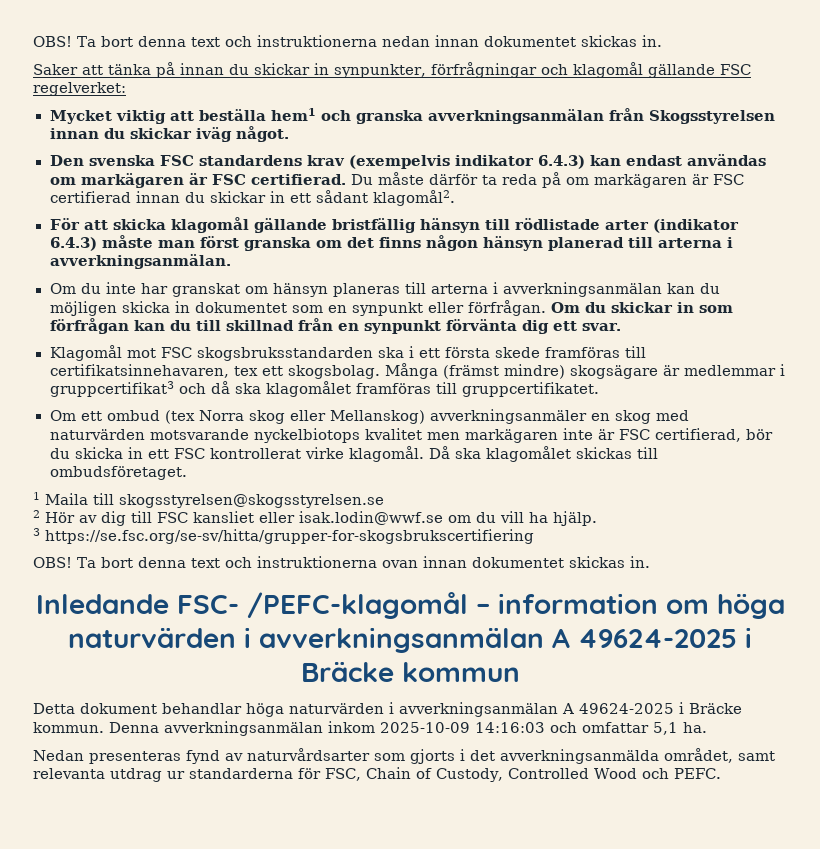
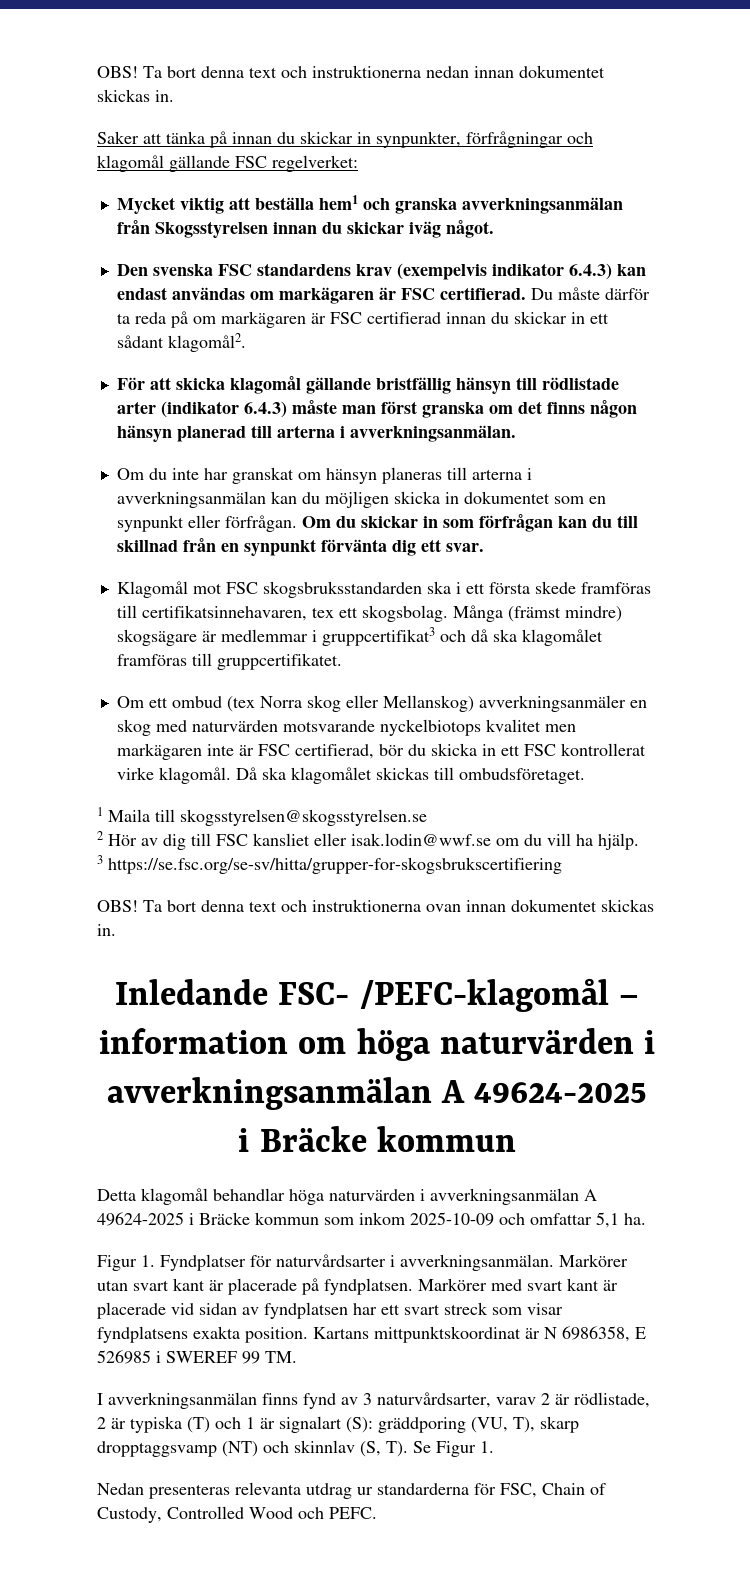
[80,703,157,714] dokument -> [141,1188,208,1205] klagomål
[33,721,323,736] kommun. Denna avverkningsanmälan -> [255,1212,354,1225] kommun som
[475,722,545,733] 14:16:03 -> (494, 1219) none
[33,748,775,764] Nedan presenteras fynd av naturvårdsarter som gjorts i det avverkningsanmälda området, samt -> [97,1254,628,1271] [97,1278,618,1295] [97,1302,563,1319] [97,1326,646,1343] [97,1350,297,1364] [97,1392,650,1409] [97,1416,579,1433] [97,1440,494,1457] [97,1483,230,1499] Figur 1. Fyndplatser för naturvårdsarter i avverkningsanmälan. Markörer utan svart kant är placerade på fyndplatsen. Markörer med svart kant är placerade vid sidan av fyndplatsen har ett svart streck som visar fyndplatsens exakta position. Kartans mittpunktskoordinat är N 6986358, E 526985 i SWEREF 99 TM. // I avverkningsanmälan finns fynd av 3 naturvårdsarter, varav 2 är rödlistade, 2 är typiska (T) och 1 är signalart (S): gräddporing (VU, T), skarp dropptaggsvamp (NT) och skinnlav (S, T). Se Figur 1. // Nedan presenteras

